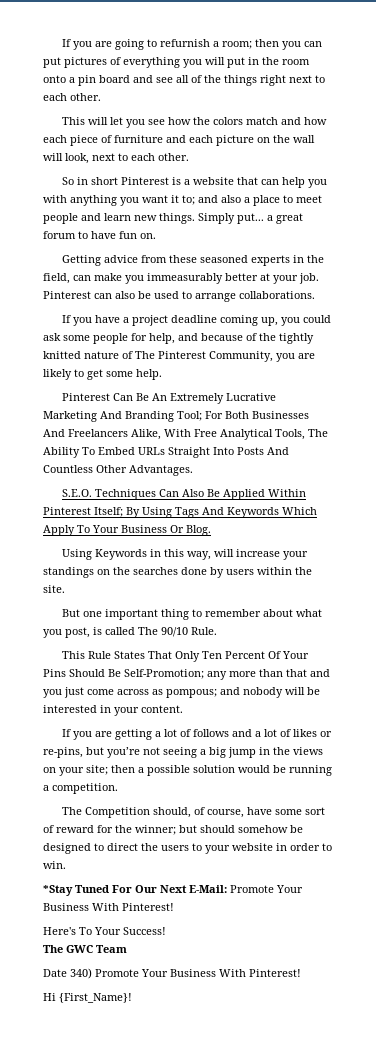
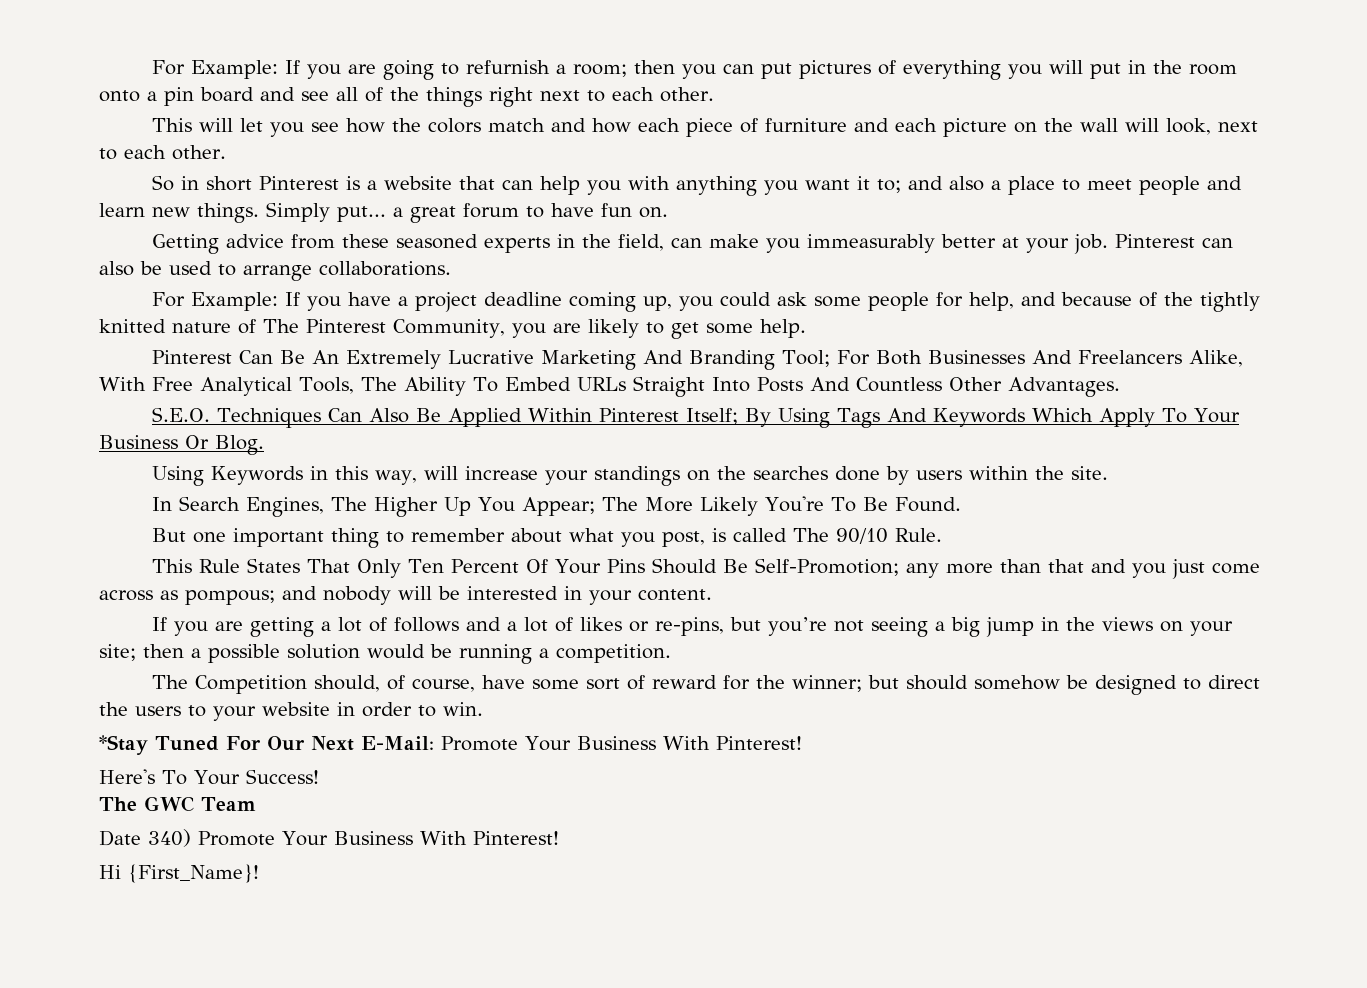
(62, 43) none -> [151,60,278,79] For Example:
(315, 295) none -> [151,292,278,311] For Example:
(65, 589) none -> [151,496,961,517] // In Search Engines, The Higher Up You Appear; The More Likely You're To Be Found.

